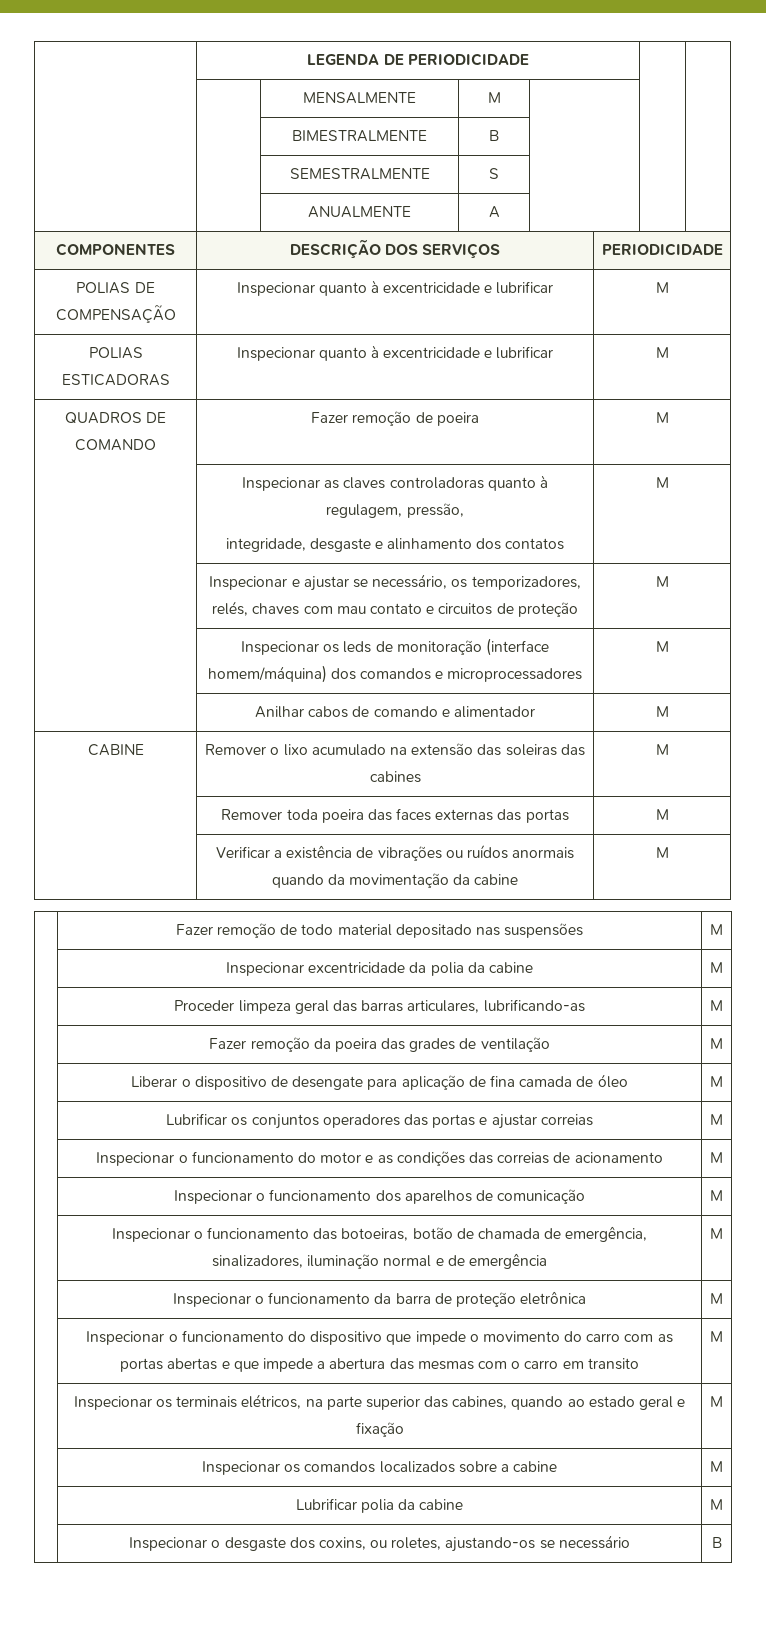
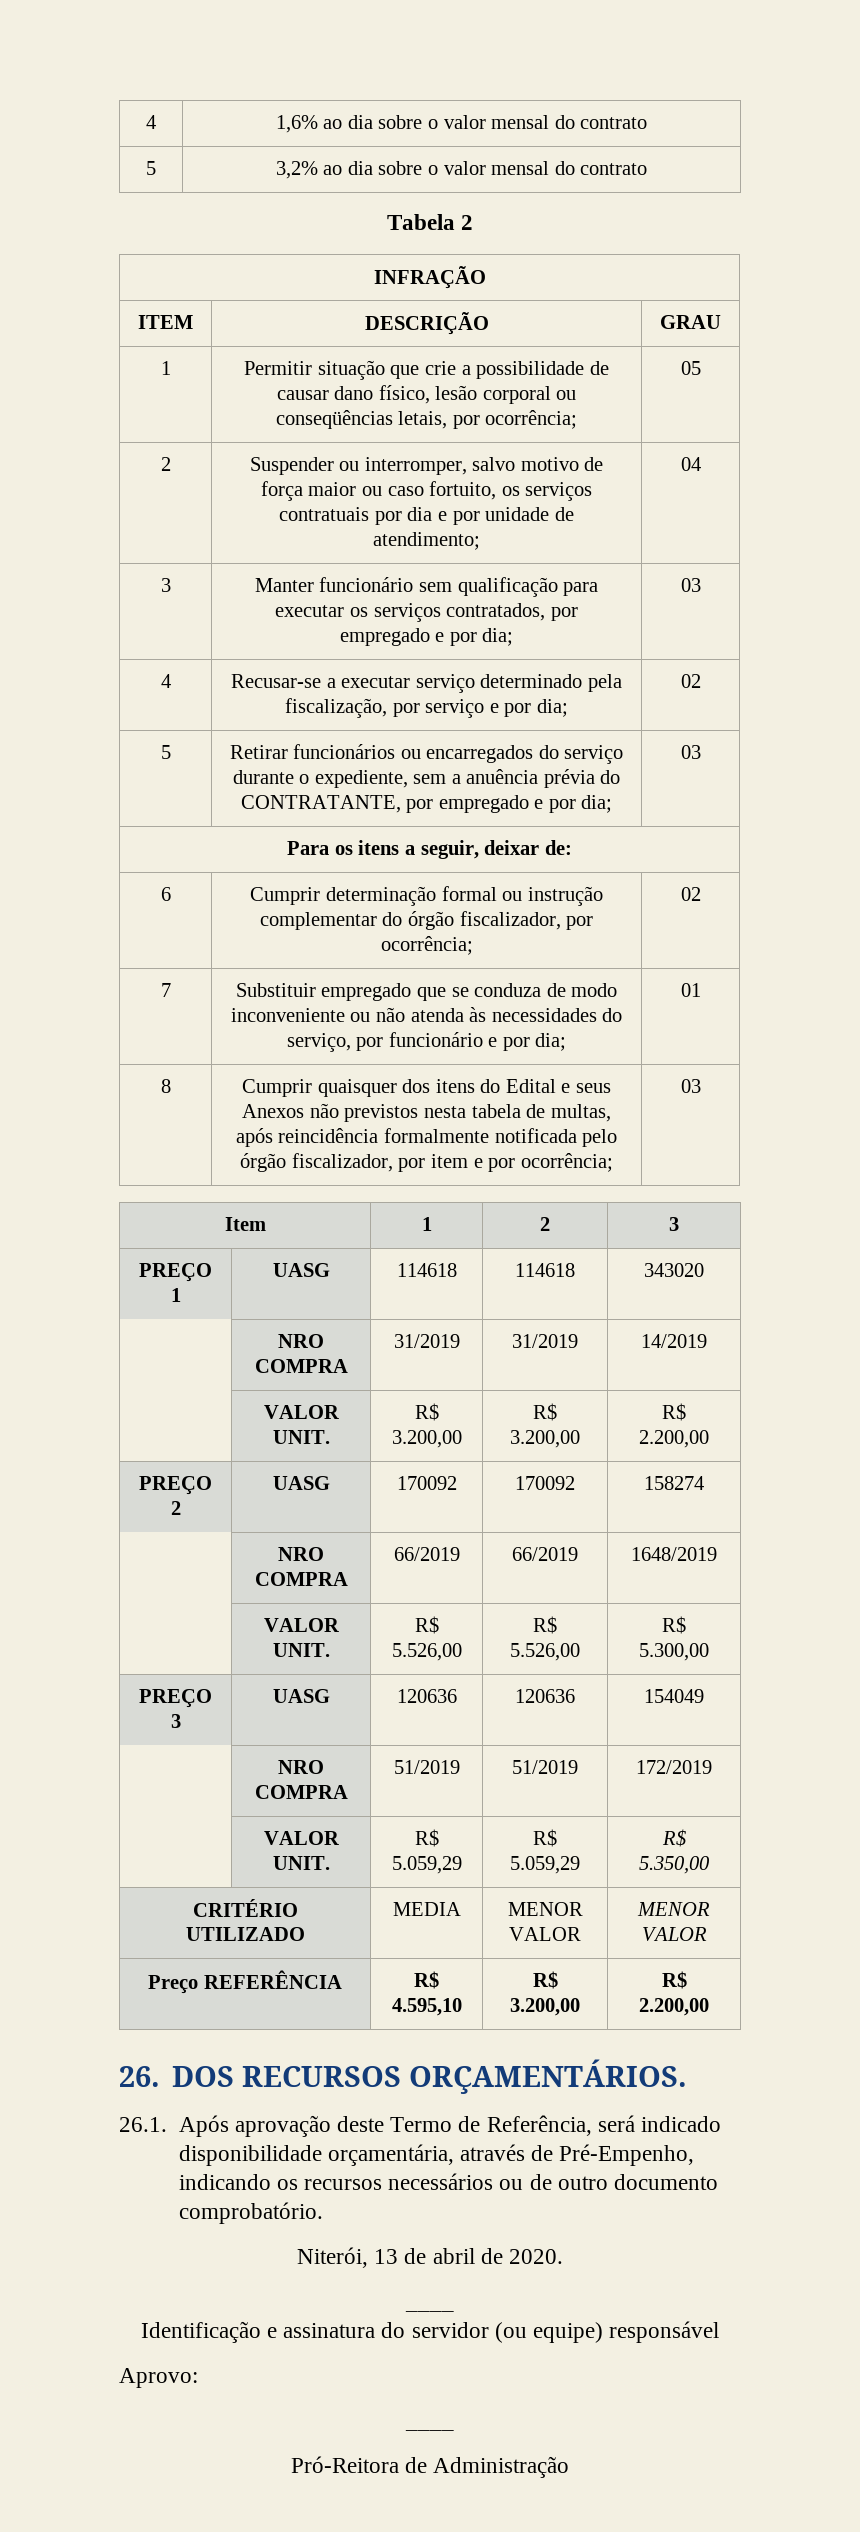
[307,53,529,66] [303,92,416,104] [487,92,501,103] [292,130,427,142] [489,130,499,141] [289,168,430,180] [489,168,499,179] [308,206,411,218] [488,206,500,218] [56,243,175,256] [289,239,501,258] [601,243,723,256] [76,282,155,294] [55,305,176,323] [236,280,554,296] [655,282,669,293] [88,347,143,359] [61,374,170,386] [236,345,554,361] [655,347,669,358] [64,412,167,424] [75,439,156,451] [311,411,479,426] [655,412,669,423] [242,475,548,491] [326,503,464,518] [225,538,565,552] [655,477,669,488] [209,574,581,591] [212,601,578,617] [655,576,669,587] [241,638,549,656] [207,665,583,683] [655,641,669,652] [255,706,535,718] [655,706,669,717] [87,744,144,756] [205,743,585,756] [369,771,421,783] [655,744,669,755] [221,808,569,823] [655,809,669,820] [215,845,575,861] [271,873,519,888] [655,847,669,858] [175,923,584,938] [710,924,723,935] [226,962,533,976] [710,962,723,973] [174,999,585,1014] [710,1000,723,1011] [209,1037,550,1052] [710,1038,723,1049] [131,1074,628,1090] [710,1076,723,1087] [166,1113,593,1129] [710,1114,723,1125] [96,1151,663,1166] [710,1152,723,1163] [173,1189,586,1204] [710,1190,723,1201] [111,1226,648,1242] [212,1253,547,1269] [710,1228,723,1239] [172,1291,587,1307] [710,1293,723,1304] [86,1330,673,1345] [120,1358,639,1372] [710,1331,723,1342] [73,1394,686,1410] [355,1422,404,1437] [710,1396,723,1407] [201,1461,558,1475] [710,1461,723,1472] [295,1498,464,1513] [710,1499,723,1510] [129,1535,630,1552] [711,1537,722,1548] | LEGENDA DE PERIODICIDADE | | // | | MENSALMENTE | M | | | // | | BIMESTRALMENTE | B | | | // | | SEMESTRALMENTE | S | | | // | | ANUALMENTE | A | | | // COMPONENTES | DESCRIÇÃO DOS SERVIÇOS | PERIODICIDADE // POLIAS DE COMPENSAÇÃO | Inspecionar quanto à excentricidade e lubrificar | M // POLIAS ESTICADORAS | Inspecionar quanto à excentricidade e lubrificar | M // QUADROS DE COMANDO | Fazer remoção de poeira | M // | Inspecionar as claves controladoras quanto à regulagem, pressão, // integridade, desgaste e alinhamento dos contatos | M // | Inspecionar e ajustar se necessário, os temporizadores, relés, chaves com mau contato e circuitos de proteção | M // | Inspecionar os leds de monitoração (interface homem/máquina) dos comandos e microprocessadores | M // | Anilhar cabos de comando e alimentador | M // CABINE | Remover o lixo acumulado na extensão das soleiras das cabines | M // | Remover toda poeira das faces externas das portas | M // | Verificar a existência de vibrações ou ruídos anormais quando da movimentação da cabine | M // | Fazer remoção de todo material depositado nas suspensões | M // | Inspecionar excentricidade da polia da cabine | M // | Proceder limpeza geral das barras articulares, lubrificando-as | M // | Fazer remoção da poeira das grades de ventilação | M // | Liberar o dispositivo de desengate para aplicação de fina camada de óleo | M // | Lubrificar os conjuntos operadores das portas e ajustar correias | M // | Inspecionar o funcionamento do motor e as condições das correias de acionamento | M // | Inspecionar o funcionamento dos aparelhos de comunicação | M // | Inspecionar o funcionamento das botoeiras, botão de chamada de emergência, sinalizadores, iluminação normal e de emergência | M // | Inspecionar o funcionamento da barra de proteção eletrônica | M // | Inspecionar o funcionamento do dispositivo que impede o movimento do carro com as portas abertas e que impede a abertura das mesmas com o carro em transito | M // | Inspecionar os terminais elétricos, na parte superior das cabines, quando ao estado geral e fixação | M // | Inspecionar os comandos localizados sobre a cabine | M // | Lubrificar polia da cabine | M // | Inspecionar o desgaste dos coxins, ou roletes, ajustando-os se necessário | B -> [146,115,156,129] [275,115,648,133] [146,161,156,175] [275,161,648,179] [386,214,474,230] [373,266,486,289] [138,315,193,329] [364,312,489,335] [660,315,721,329] [160,361,171,375] [244,360,609,380] [276,385,577,404] [275,410,578,429] [680,361,701,375] [160,457,171,471] [249,457,604,475] [260,481,593,501] [279,507,574,525] [373,532,480,550] [680,457,701,471] [160,578,171,592] [254,577,599,597] [275,603,578,622] [339,628,514,646] [680,578,701,592] [160,674,171,688] [231,674,622,693] [285,698,568,718] [680,674,701,688] [160,745,171,759] [229,744,624,764] [232,769,621,788] [240,795,613,813] [680,745,701,759] [287,840,572,859] [160,887,171,901] [250,886,603,906] [259,911,594,930] [380,936,473,955] [680,887,701,901] [160,983,171,997] [235,983,618,1001] [230,1007,623,1022] [286,1032,567,1052] [680,983,701,997] [160,1079,171,1093] [242,1079,611,1097] [242,1103,611,1122] [235,1128,618,1147] [240,1153,613,1172] [680,1079,701,1093] [224,1217,266,1231] [421,1217,432,1231] [540,1217,550,1231] [669,1217,679,1231] [139,1263,212,1282] [170,1288,181,1302] [272,1263,330,1277] [396,1263,457,1277] [515,1263,575,1277] [644,1263,704,1277] [278,1334,324,1348] [254,1359,348,1373] [393,1334,460,1348] [512,1334,578,1348] [641,1334,707,1348] [263,1405,339,1419] [272,1430,330,1444] [414,1403,439,1421] [391,1430,462,1448] [533,1403,557,1421] [510,1430,580,1448] [662,1403,686,1421] [639,1430,709,1448] [139,1476,212,1495] [170,1501,181,1515] [272,1476,330,1490] [396,1476,457,1490] [515,1476,575,1490] [644,1476,704,1490] [278,1547,324,1561] [254,1572,348,1586] [393,1547,460,1561] [512,1547,578,1561] [631,1547,717,1561] [263,1618,339,1632] [272,1643,330,1657] [414,1616,439,1634] [391,1643,462,1661] [533,1616,557,1634] [510,1643,580,1661] [662,1616,686,1634] [639,1643,709,1661] [139,1689,212,1708] [170,1714,181,1728] [272,1689,330,1703] [396,1689,457,1703] [515,1689,575,1703] [644,1689,704,1703] [278,1760,324,1774] [254,1785,348,1799] [393,1760,460,1774] [512,1760,578,1774] [636,1760,712,1774] [263,1831,339,1845] [272,1856,330,1870] [414,1829,439,1847] [391,1856,462,1874] [533,1829,557,1847] [510,1856,580,1874] [661,1829,686,1847] [639,1856,709,1874] [192,1899,298,1917] [185,1927,305,1941] [392,1902,461,1916] [507,1902,583,1916] [509,1927,581,1941] [637,1902,710,1916] [641,1927,707,1941] [148,1970,342,1994] [414,1971,439,1989] [391,1998,462,2016] [532,1971,558,1989] [510,1998,580,2016] [661,1971,687,1989] [639,1998,709,2016] [119,2059,687,2094] [119,2115,721,2137] [178,2144,695,2166] [178,2173,718,2190] [178,2202,323,2224] [296,2247,564,2268] [405,2309,454,2312] [140,2321,720,2343] [119,2368,198,2388] [405,2428,454,2431] [290,2456,570,2478] 4 | 1,6% ao dia sobre o valor mensal do contrato // 5 | 3,2% ao dia sobre o valor mensal do contrato // Tabela 2 // INFRAÇÃO // ITEM | DESCRIÇÃO | GRAU // 1 | Permitir situação que crie a possibilidade de causar dano físico, lesão corporal ou conseqüências letais, por ocorrência; | 05 // 2 | Suspender ou interromper, salvo motivo de força maior ou caso fortuito, os serviços contratuais por dia e por unidade de atendimento; | 04 // 3 | Manter funcionário sem qualificação para executar os serviços contratados, por empregado e por dia; | 03 // 4 | Recusar-se a executar serviço determinado pela fiscalização, por serviço e por dia; | 02 // 5 | Retirar funcionários ou encarregados do serviço durante o expediente, sem a anuência prévia do CONTRATANTE, por empregado e por dia; | 03 // Para os itens a seguir, deixar de: // 6 | Cumprir determinação formal ou instrução complementar do órgão fiscalizador, por ocorrência; | 02 // 7 | Substituir empregado que se conduza de modo inconveniente ou não atenda às necessidades do serviço, por funcionário e por dia; | 01 // 8 | Cumprir quaisquer dos itens do Edital e seus Anexos não previstos nesta tabela de multas, após reincidência formalmente notificada pelo órgão fiscalizador, por item e por ocorrência; | 03 // Item | 1 | 2 | 3 // PREÇO 1 | UASG | 114618 | 114618 | 343020 // | NRO COMPRA | 31/2019 | 31/2019 | 14/2019 // | VALOR UNIT. | R$ 3.200,00 | R$ 3.200,00 | R$ 2.200,00 // PREÇO 2 | UASG | 170092 | 170092 | 158274 // | NRO COMPRA | 66/2019 | 66/2019 | 1648/2019 // | VALOR UNIT. | R$ 5.526,00 | R$ 5.526,00 | R$ 5.300,00 // PREÇO 3 | UASG | 120636 | 120636 | 154049 // | NRO COMPRA | 51/2019 | 51/2019 | 172/2019 // | VALOR UNIT. | R$ 5.059,29 | R$ 5.059,29 | R$ 5.350,00 // CRITÉRIO UTILIZADO | MEDIA | MENOR VALOR | MENOR VALOR // Preço REFERÊNCIA | R$ 4.595,10 | R$ 3.200,00 | R$ 2.200,00 // 26. DOS RECURSOS ORÇAMENTÁRIOS. // 26.1. Após aprovação deste Termo de Referência, será indicado disponibilidade orçamentária, através de Pré-Empenho, indicando os recursos necessários ou de outro documento comprobatório. // Niterói, 13 de abril de 2020. // ____ // Identificação e assinatura do servidor (ou equipe) responsável // Aprovo: // ____ // Pró-Reitora de Administração

